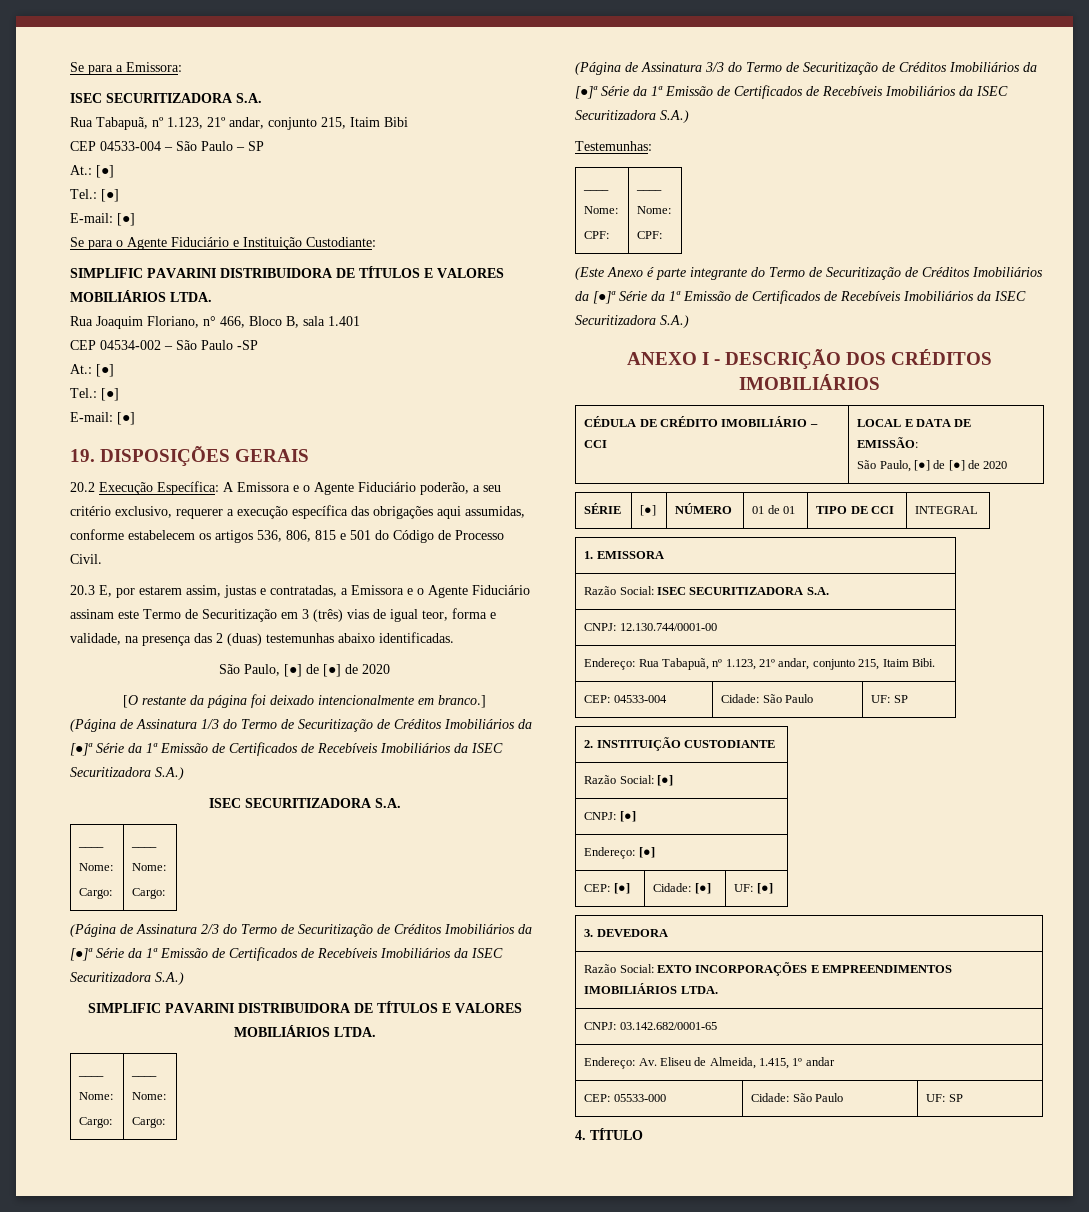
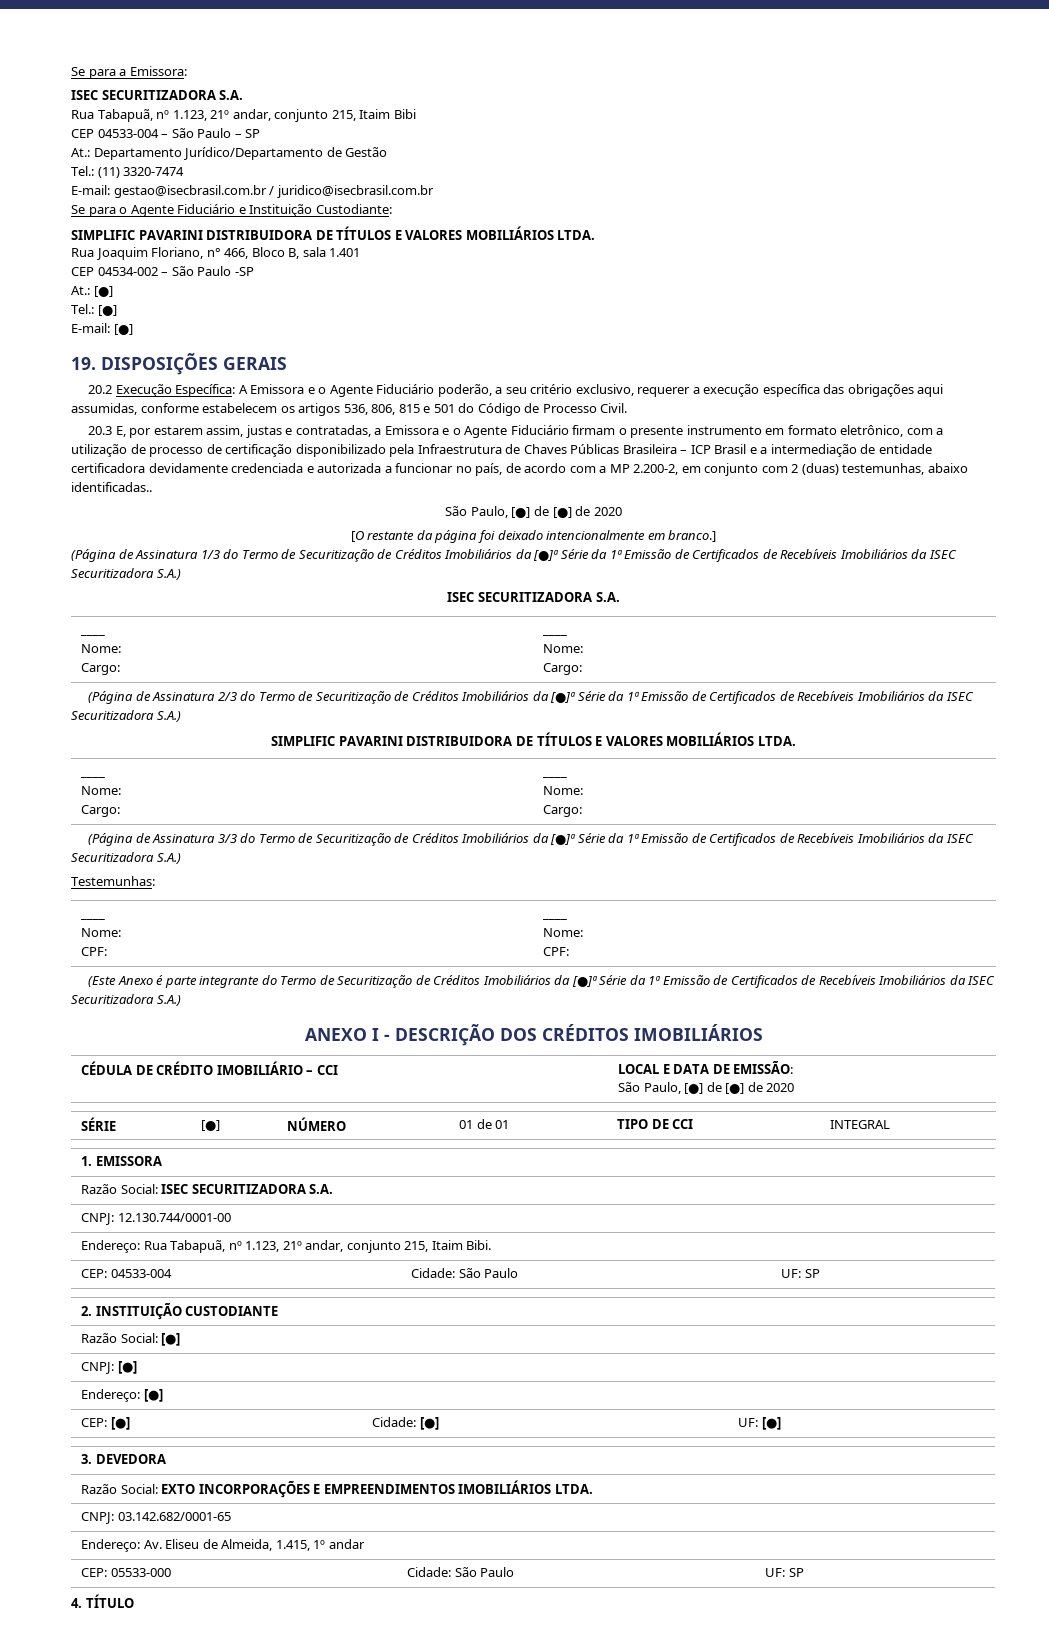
[96,165,114,178] [70,189,119,202] [70,213,135,226] [●] // Tel.: [●] // E-mail: [●] -> [93,147,388,160] [71,166,185,178] [71,185,434,198] Departamento Jurídico/Departamento de Gestão // Tel.: (11) 3320-7474 // E-mail: gestao@isecbrasil.com.br / juridico@isecbrasil.com.br
[70,608,496,622] [70,632,454,646] assinam este Termo de Securitização em 3 (três) vias de igual teor, forma e validade, na presença das 2 (duas) testemunhas abaixo identificadas. -> [572,425,944,438] [71,444,932,457] [71,463,968,476] [71,482,152,492] firmam o presente instrumento em formato eletrônico, com a utilização de processo de certificação disponibilizado pela Infraestrutura de Chaves Públicas Brasileira – ICP Brasil e a intermediação de entidade certificadora devidamente credenciada e autorizada a funcionar no país, de acordo com a MP 2.200-2, em conjunto com 2 (duas) testemunhas, abaixo identificadas..

